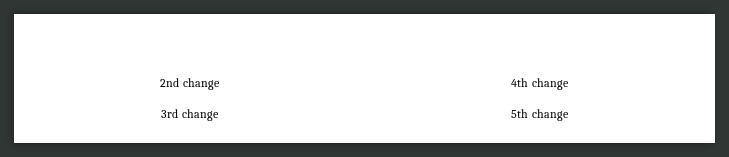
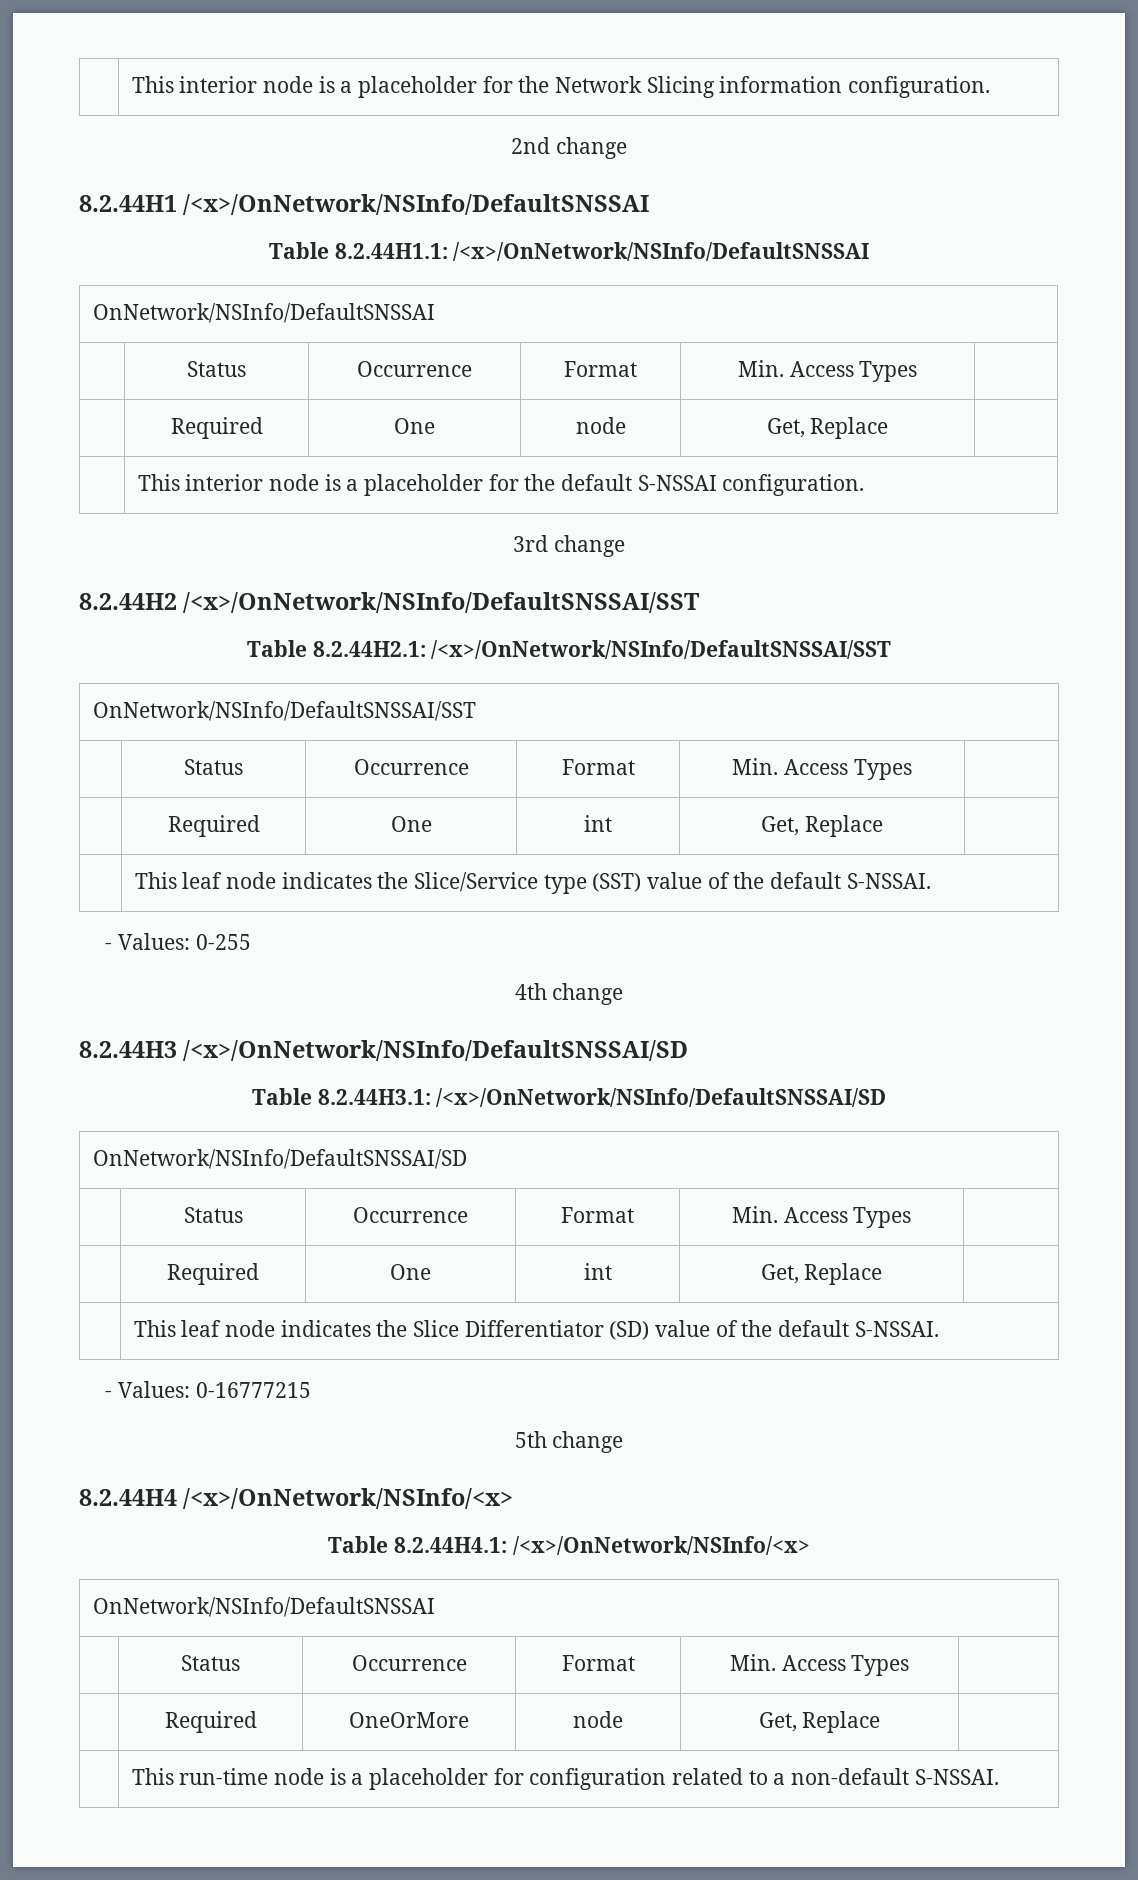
[160,78,220,90] [161,109,219,121] [511,78,569,90] [511,109,569,121] 2nd change // 3rd change // 4th change // 5th change -> [131,76,991,98] [511,137,627,159] [79,194,650,215] [268,242,870,261] [92,303,435,323] [187,361,246,377] [357,361,472,377] [564,361,637,377] [737,360,918,382] [170,417,263,439] [394,418,435,434] [575,417,626,434] [766,417,889,439] [137,474,865,496] [513,535,625,557] [79,592,701,613] [246,640,892,659] [92,701,476,721] [184,759,243,775] [353,759,469,775] [561,759,635,775] [732,758,912,780] [167,815,260,837] [390,816,432,832] [584,815,612,832] [761,815,883,837] [134,872,931,894] [105,933,251,950] [514,983,624,1005] [79,1040,689,1061] [251,1088,887,1107] [92,1149,467,1169] [183,1207,243,1223] [353,1207,468,1223] [561,1207,634,1223] [731,1206,912,1228] [167,1263,259,1285] [390,1264,431,1280] [583,1263,612,1280] [760,1263,883,1285] [133,1320,939,1340] [105,1381,311,1398] [514,1431,624,1453] [79,1488,514,1509] [328,1536,810,1555] [92,1597,435,1617] [181,1655,240,1671] [351,1655,467,1671] [561,1655,635,1671] [729,1654,910,1676] [164,1711,257,1733] [349,1712,469,1728] [573,1711,623,1728] [758,1711,881,1733] [131,1768,999,1790] | This interior node is a placeholder for the Network Slicing information configuration. // 2nd change // 8.2.44H1 /<x>/OnNetwork/NSInfo/DefaultSNSSAI // Table 8.2.44H1.1: /<x>/OnNetwork/NSInfo/DefaultSNSSAI // OnNetwork/NSInfo/DefaultSNSSAI // | Status | Occurrence | Format | Min. Access Types | // | Required | One | node | Get, Replace | // | This interior node is a placeholder for the default S-NSSAI configuration. // 3rd change // 8.2.44H2 /<x>/OnNetwork/NSInfo/DefaultSNSSAI/SST // Table 8.2.44H2.1: /<x>/OnNetwork/NSInfo/DefaultSNSSAI/SST // OnNetwork/NSInfo/DefaultSNSSAI/SST // | Status | Occurrence | Format | Min. Access Types | // | Required | One | int | Get, Replace | // | This leaf node indicates the Slice/Service type (SST) value of the default S-NSSAI. // - Values: 0-255 // 4th change // 8.2.44H3 /<x>/OnNetwork/NSInfo/DefaultSNSSAI/SD // Table 8.2.44H3.1: /<x>/OnNetwork/NSInfo/DefaultSNSSAI/SD // OnNetwork/NSInfo/DefaultSNSSAI/SD // | Status | Occurrence | Format | Min. Access Types | // | Required | One | int | Get, Replace | // | This leaf node indicates the Slice Differentiator (SD) value of the default S-NSSAI. // - Values: 0-16777215 // 5th change // 8.2.44H4 /<x>/OnNetwork/NSInfo/<x> // Table 8.2.44H4.1: /<x>/OnNetwork/NSInfo/<x> // OnNetwork/NSInfo/DefaultSNSSAI // | Status | Occurrence | Format | Min. Access Types | // | Required | OneOrMore | node | Get, Replace | // | This run-time node is a placeholder for configuration related to a non-default S-NSSAI.

